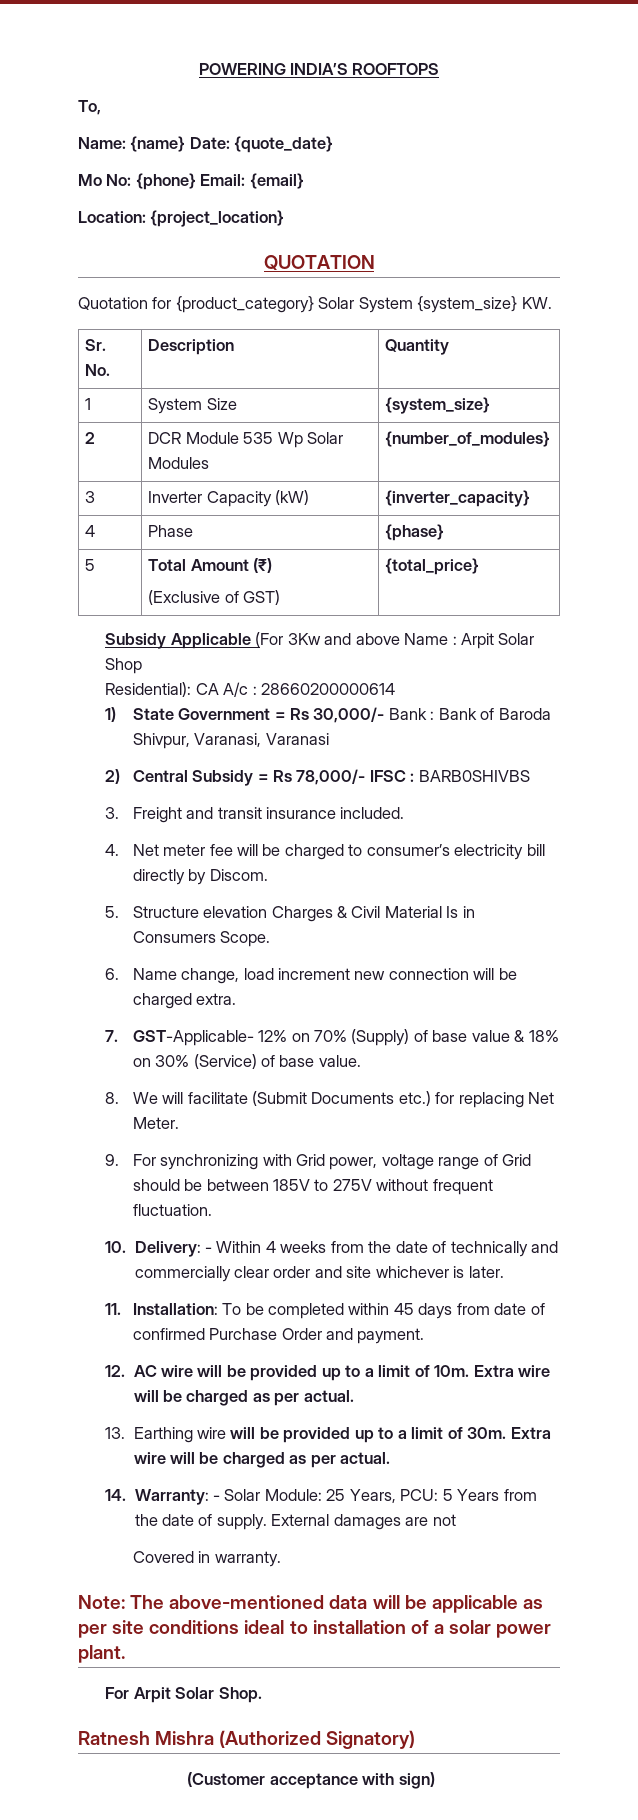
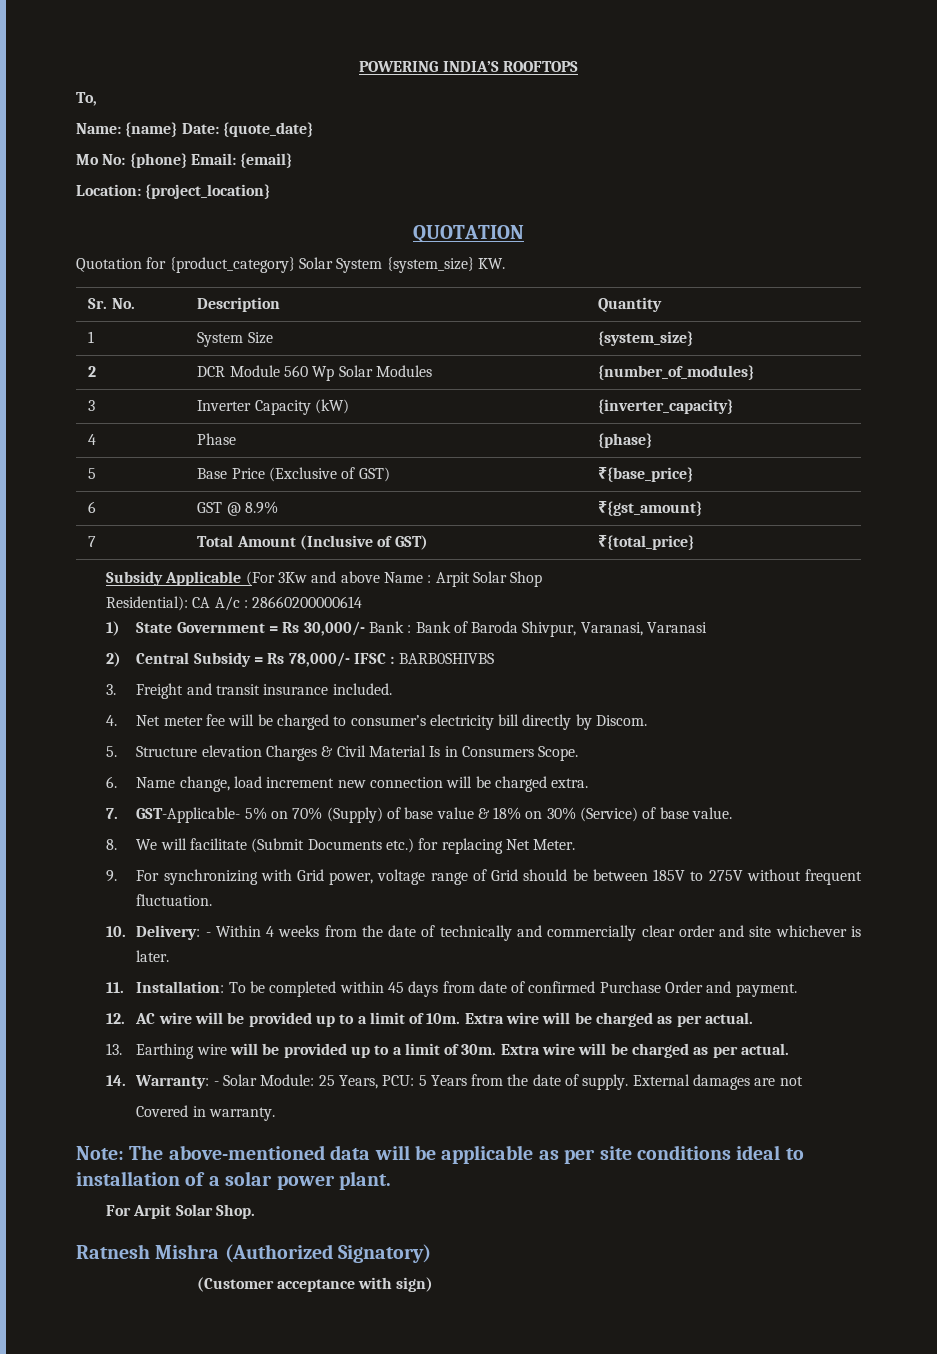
[243,432,274,444] 535 -> [283,365,308,377] 560
[148,558,273,573] Total Amount (₹) // -> [197,468,265,479] Base Price
[385,558,480,575] {total_price} -> [598,467,694,482] [88,501,97,513] [197,501,278,516] [598,501,703,516] [88,536,97,547] [197,535,428,550] [598,535,695,550] ₹{base_price} // 6 | GST @ 8.9% | ₹{gst_amount} // 7 | Total Amount (Inclusive of GST) | ₹{total_price}
[258,1030,288,1042] 12% -> [244,807,267,820] 5%

